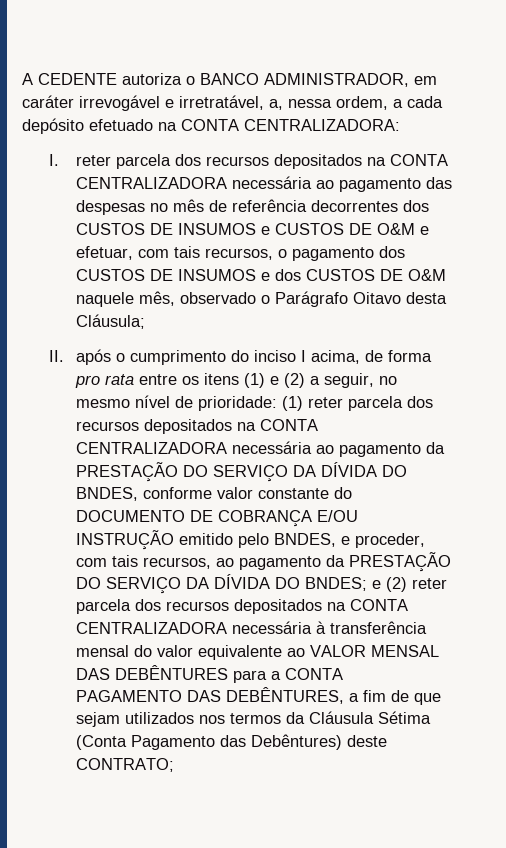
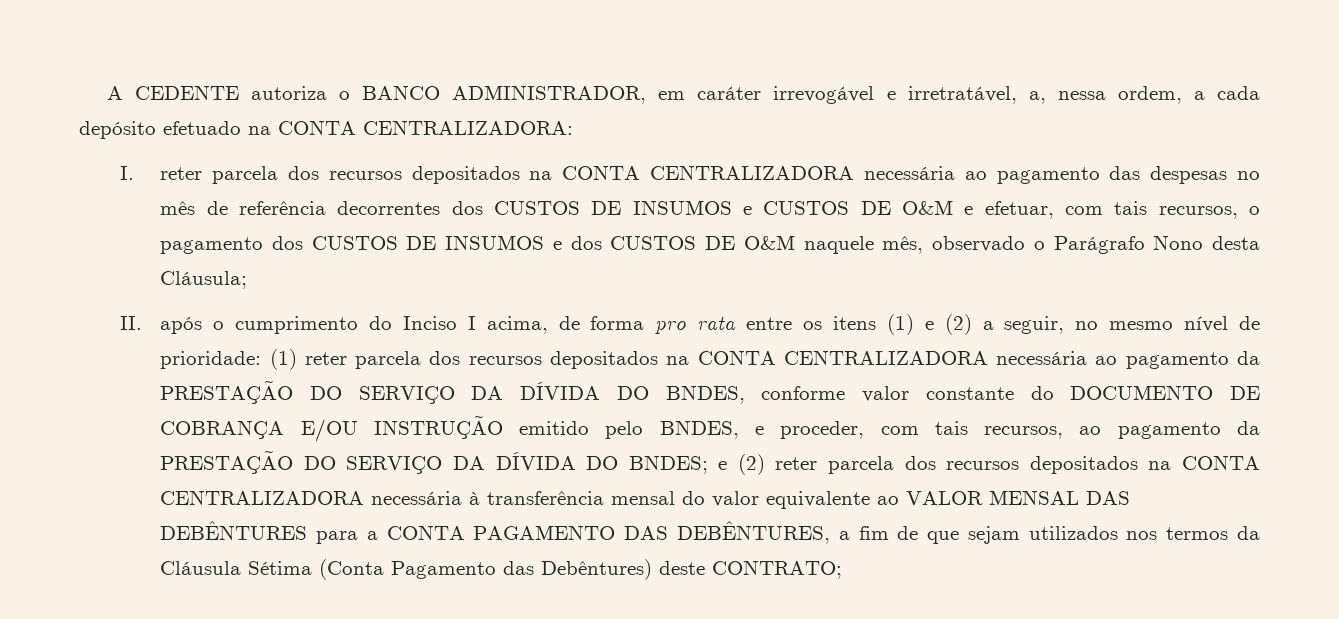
[353,292,402,304] Oitavo -> [1153,235,1204,250] Nono
[254,350,297,362] inciso -> [402,316,457,330] Inciso

